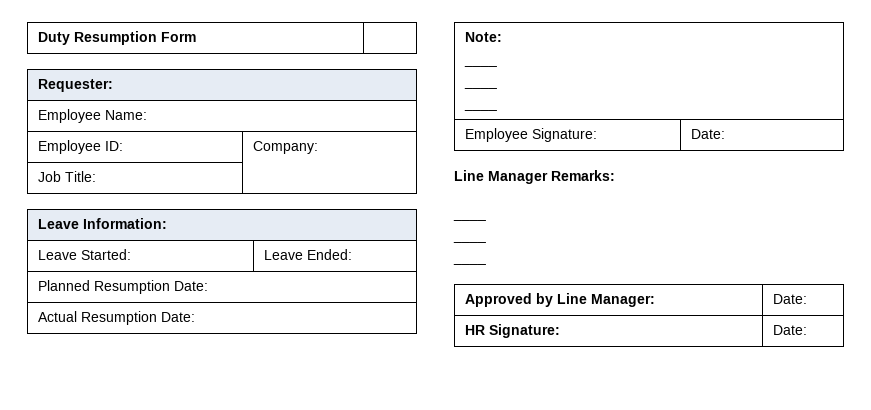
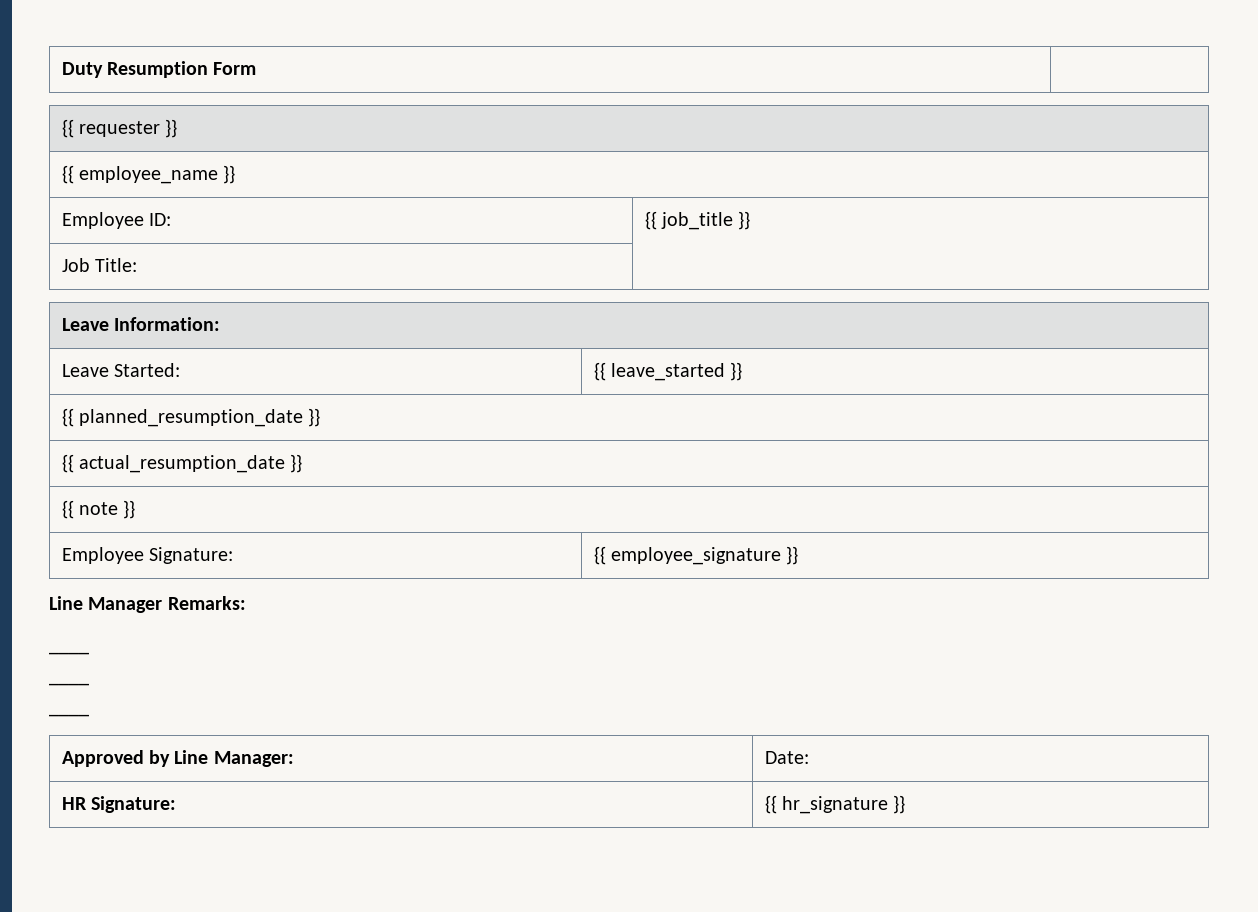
[37,79,113,92] [37,109,147,123] Requester: // Employee Name: -> [61,119,178,138] [61,165,236,184] {{ requester }} // {{ employee_name }}
[252,141,318,154] Company: -> [644,211,751,230] {{ job_title }}
[263,249,352,260] [37,280,208,294] [37,311,195,325] [464,32,502,42] [463,64,497,67] [463,86,497,89] [463,108,497,111] Leave Ended: // Planned Resumption Date: // Actual Resumption Date: // Note: // ____ // ____ // ____ -> [593,362,743,381] [61,408,321,427] [61,454,303,473] [61,500,136,519] {{ leave_started }} // {{ planned_resumption_date }} // {{ actual_resumption_date }} // {{ note }}
[690,129,725,139] Date: -> [593,546,799,565] {{ employee_signature }}
[772,325,807,335] Date: -> [764,795,906,814] {{ hr_signature }}

